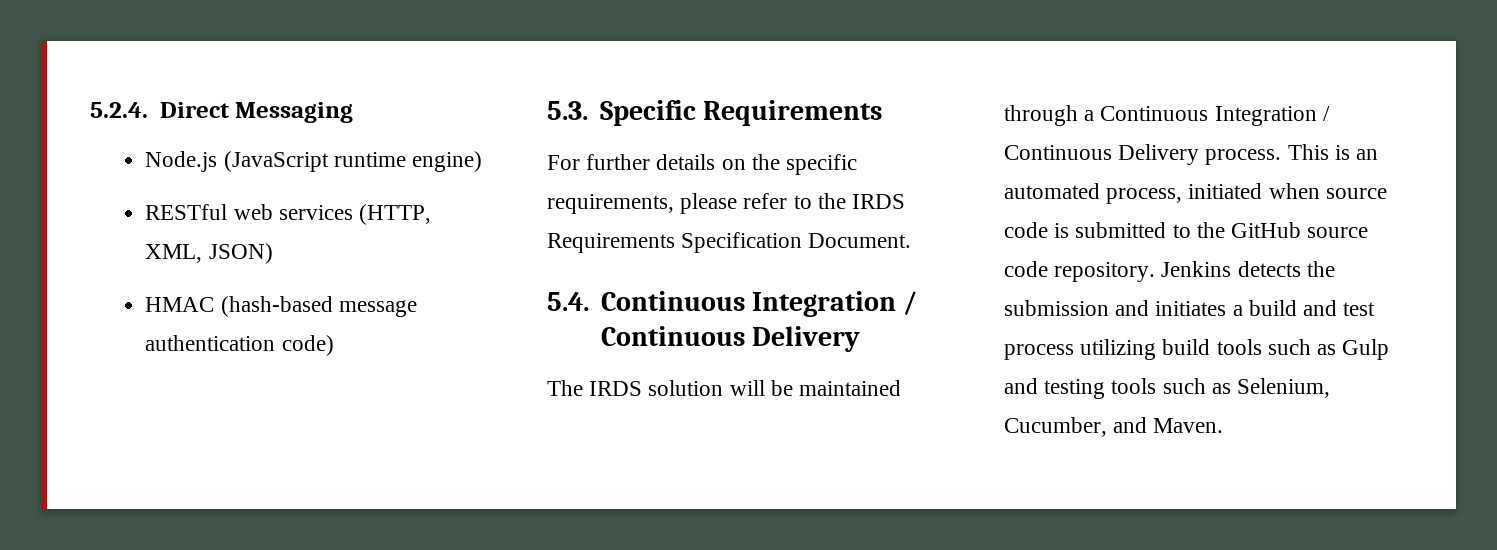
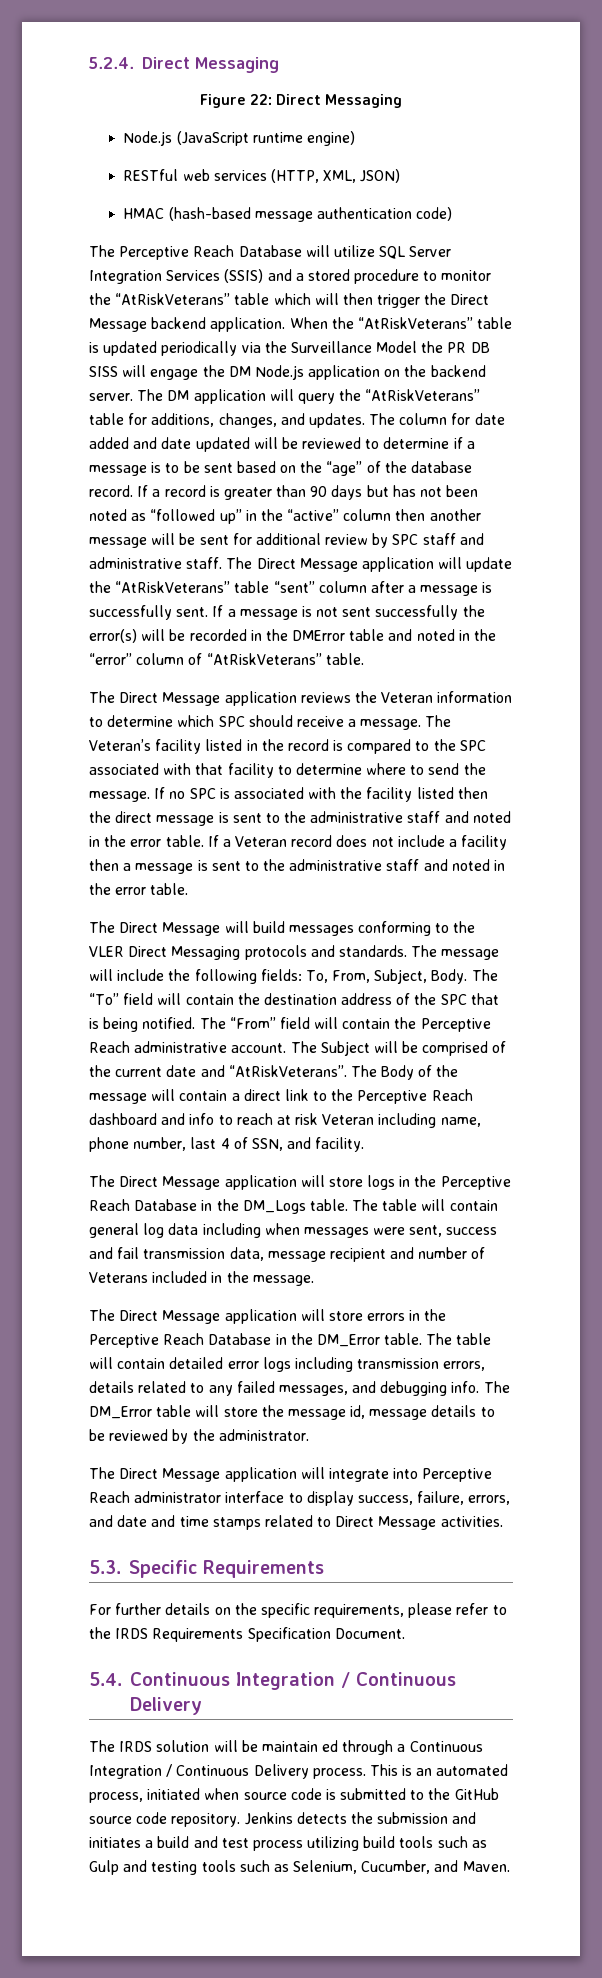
(354, 112) none -> [199,94,403,108] // Figure 22: Direct Messaging
(334, 345) none -> [89,245,452,260] [89,269,492,284] [89,293,490,308] [89,317,513,332] [89,341,490,356] [89,365,486,380] [89,389,481,404] [89,413,505,428] [89,437,475,452] [89,461,473,476] [89,485,479,500] [89,509,481,524] [89,533,484,548] [89,557,513,572] [89,581,493,596] [89,605,485,620] [89,629,497,643] [89,653,364,665] [89,691,513,706] [89,715,452,730] [89,739,486,754] [89,763,486,778] [89,787,488,802] [89,811,511,826] [89,835,508,850] [89,859,506,874] [89,883,189,895] [89,921,476,936] [89,945,500,960] [89,969,498,984] [89,993,499,1005] [89,1017,491,1032] [89,1041,507,1056] [89,1065,459,1080] [89,1089,473,1104] [89,1113,481,1128] [89,1137,365,1152] [89,1175,511,1190] [89,1199,498,1214] [89,1223,498,1238] [89,1247,486,1262] [89,1271,314,1286] [89,1309,447,1324] [89,1333,492,1348] [89,1357,486,1372] [89,1381,510,1396] [89,1405,495,1420] [89,1429,309,1444] [89,1467,493,1482] [89,1491,511,1506] [89,1515,503,1530] // The Perceptive Reach Database will utilize SQL Server Integration Services (SSIS) and a stored procedure to monitor the “AtRiskVeterans” table which will then trigger the Direct Message backend application. When the “AtRiskVeterans” table is updated periodically via the Surveillance Model the PR DB SISS will engage the DM Node.js application on the backend server. The DM application will query the “AtRiskVeterans” table for additions, changes, and updates. The column for date added and date updated will be reviewed to determine if a message is to be sent based on the “age” of the database record. If a record is greater than 90 days but has not been noted as “followed up” in the “active” column then another message will be sent for additional review by SPC staff and administrative staff. The Direct Message application will update the “AtRiskVeterans” table “sent” column after a message is successfully sent. If a message is not sent successfully the error(s) will be recorded in the DMError table and noted in the “error” column of “AtRiskVeterans” table. // The Direct Message application reviews the Veteran information to determine which SPC should receive a message. The Veteran’s facility listed in the record is compared to the SPC associated with that facility to determine where to send the message. If no SPC is associated with the facility listed then the direct message is sent to the administrative staff and noted in the error table. If a Veteran record does not include a facility then a message is sent to the administrative staff and noted in the error table. // The Direct Message will build messages conforming to the VLER Direct Messaging protocols and standards. The message will include the following fields: To, From, Subject, Body. The “To” field will contain the destination address of the SPC that is being notified. The “From” field will contain the Perceptive Reach administrative account. The Subject will be comprised of the current date and “AtRiskVeterans”. The Body of the message will contain a direct link to the Perceptive Reach dashboard and info to reach at risk Veteran including name, phone number, last 4 of SSN, and facility. // The Direct Message application will store logs in the Perceptive Reach Database in the DM_Logs table. The table will contain general log data including when messages were sent, success and fail transmission data, message recipient and number of Veterans included in the message. // The Direct Message application will store errors in the Perceptive Reach Database in the DM_Error table. The table will contain detailed error logs including transmission errors, details related to any failed messages, and debugging info. The DM_Error table will store the message id, message details to be reviewed by the administrator. // The Direct Message application will integrate into Perceptive Reach administrator interface to display success, failure, errors, and date and time stamps related to Direct Message activities.
[799,380,902,396] maintained -> [261,1740,339,1752] maintain ed

